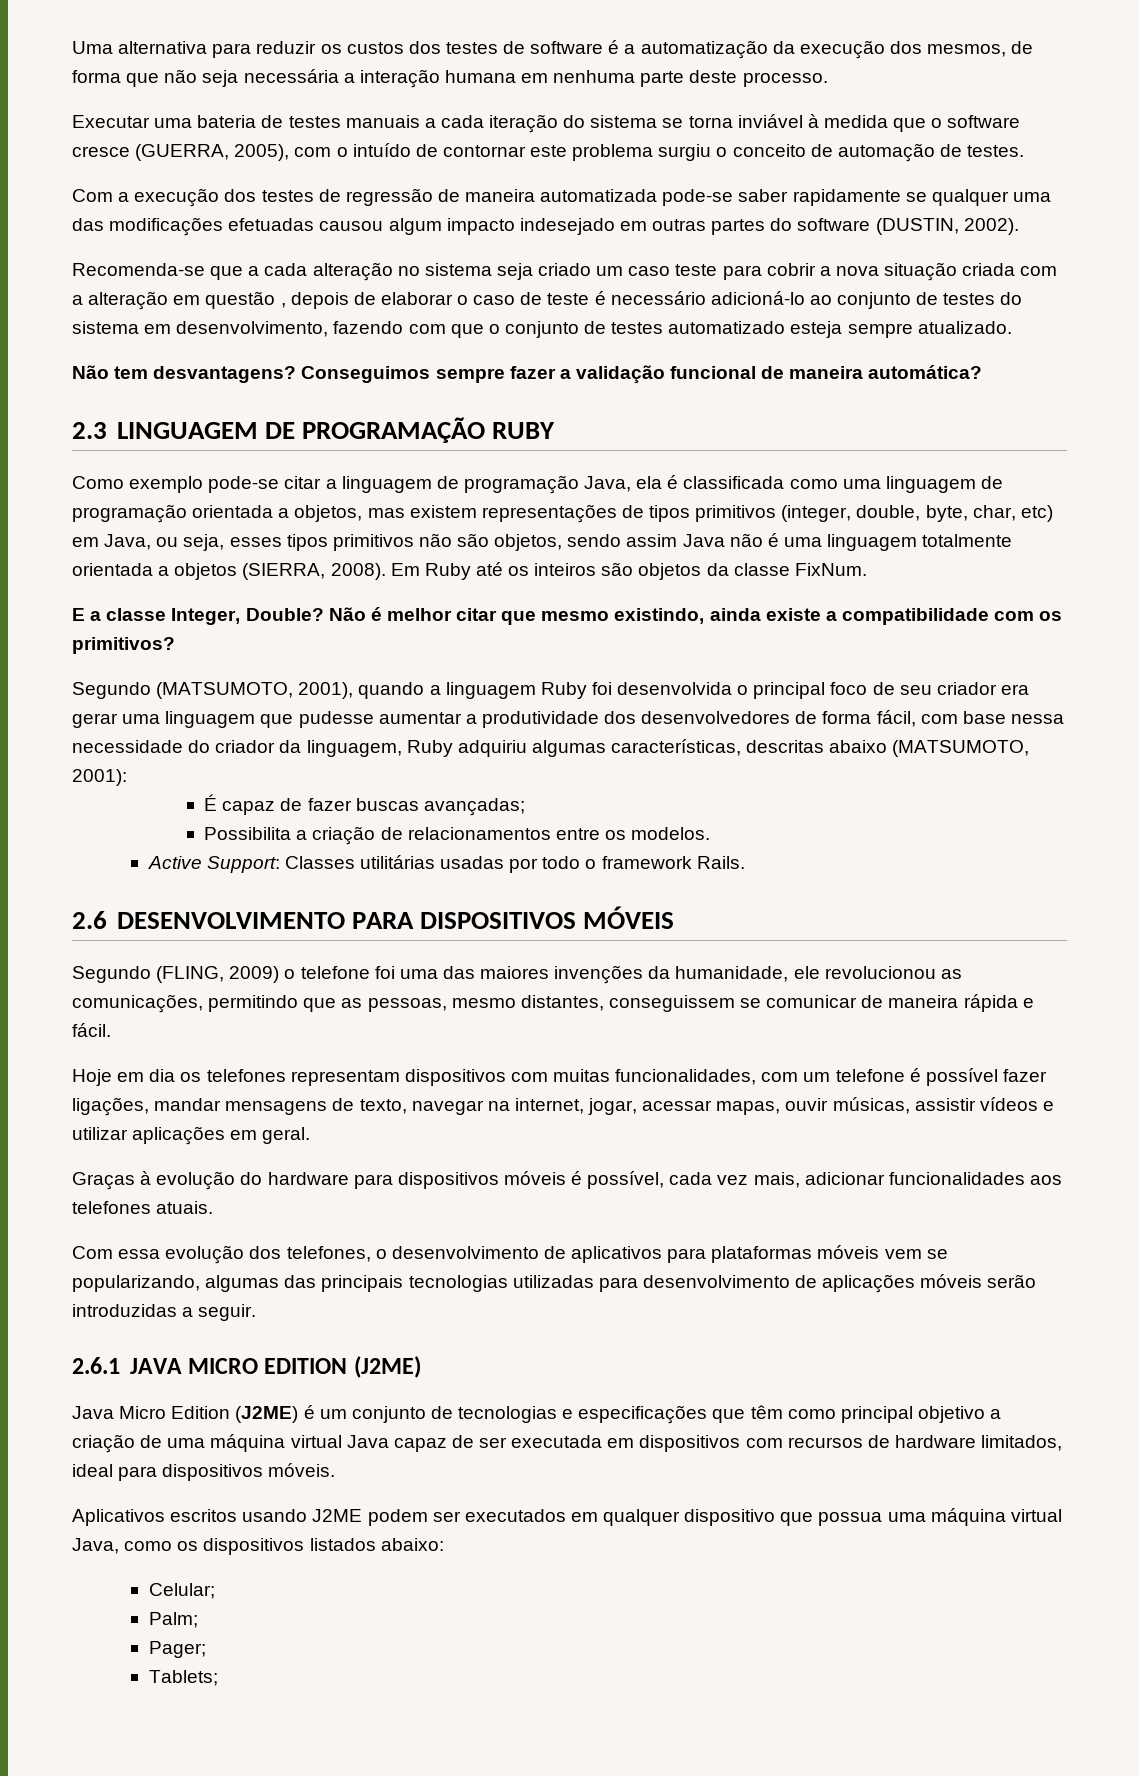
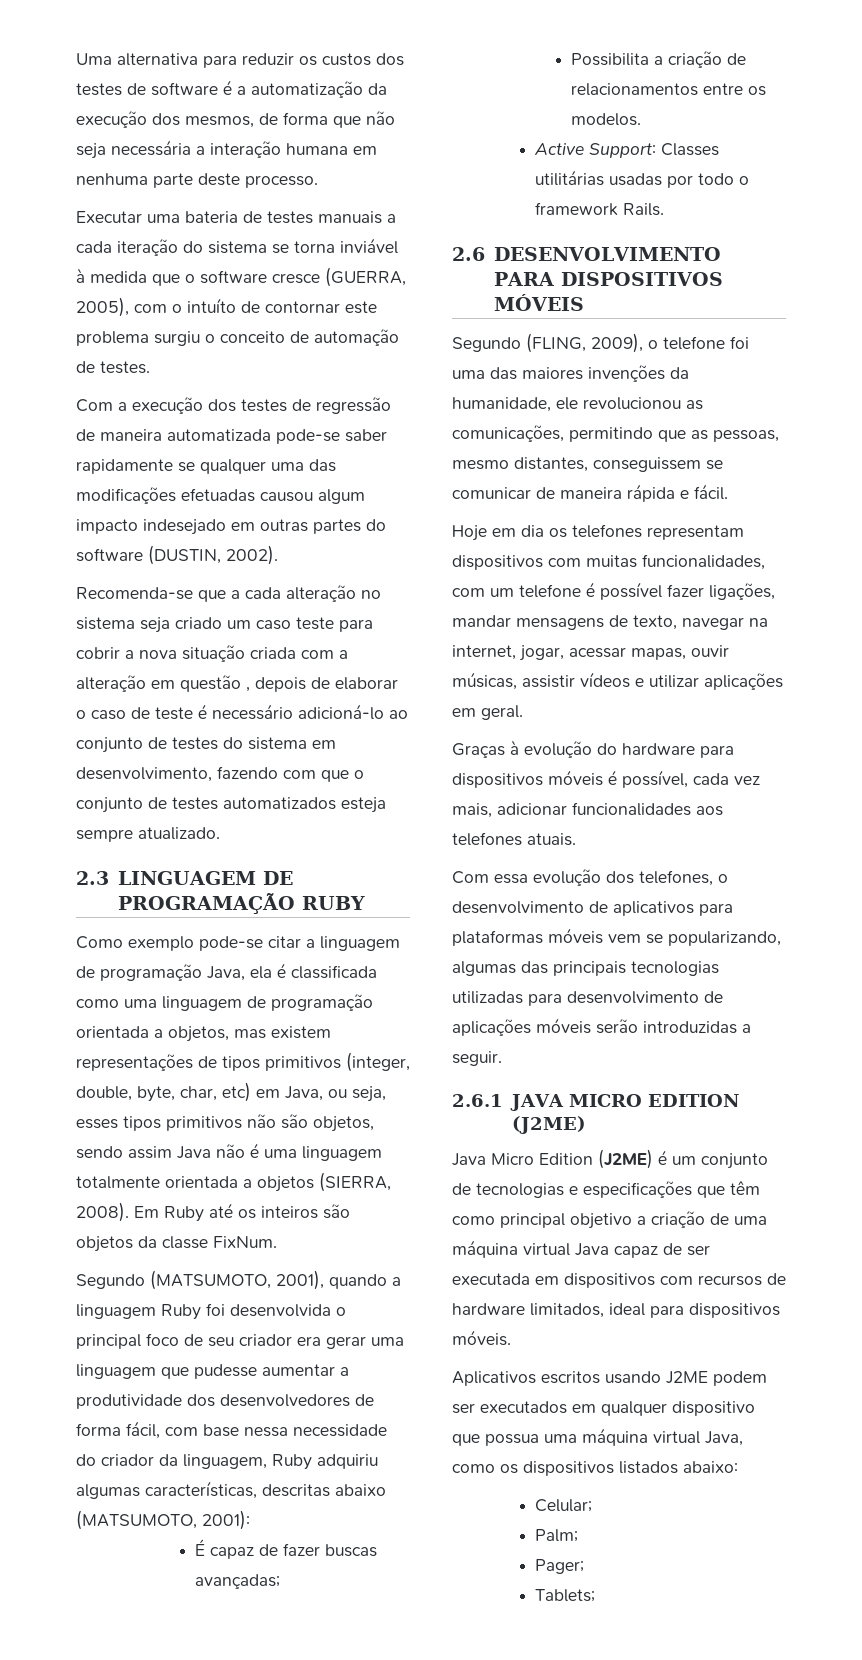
[352,143,411,157] intuído -> [187,298,236,313] intuíto
[668,321,786,334] automatizado -> [223,797,336,810] automatizados
[72,365,983,384] // Não tem desvantagens? Conseguimos sempre fazer a validação funcional de maneira automática? -> (220, 833) none
[72,607,1063,625] [72,637,175,654] // E a classe Integer, Double? Não é melhor citar que mesmo existindo, ainda existe a compatibilidade com os primitivos? -> (277, 1242) none
[229,966,280,983] 2009) -> [591,333,643,353] 2009),

